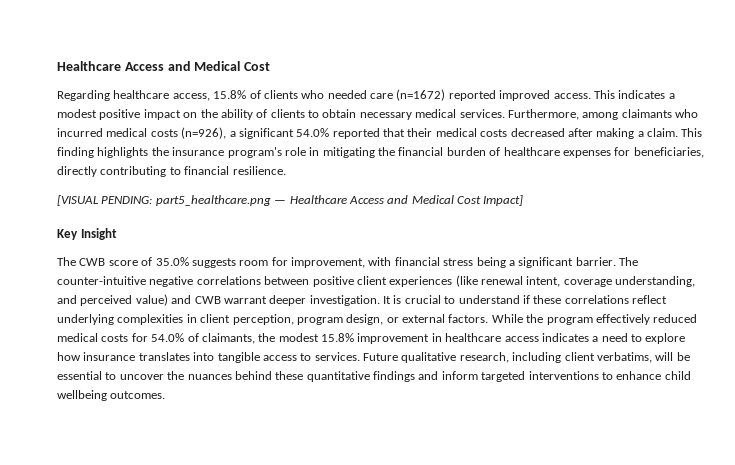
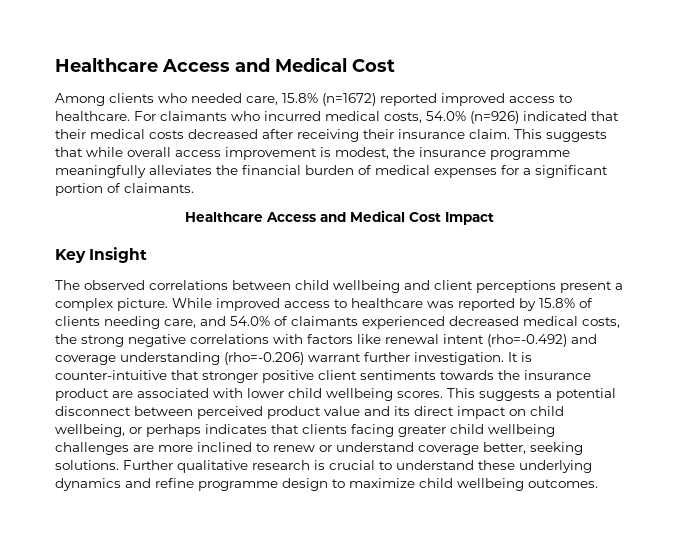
[57,90,261,101] Regarding healthcare access, 15.8% of -> [55,93,105,106] Among
[370,93,393,99] care -> [246,93,318,105] care, 15.8%
[553,90,675,99] [57,109,698,120] [57,127,380,139] access. This indicates a modest positive impact on the ability of clients to obtain necessary medical services. Furthermore, among claimants who incurred medical costs (n=926), a significant 54.0% reported -> [509,94,572,103] [55,111,587,124] access to healthcare. For claimants who incurred medical costs, 54.0% (n=926) indicated
[596,128,703,139] [57,147,375,158] making a claim. This finding highlights the insurance program's role in mitigating -> [297,129,607,142] [55,147,570,160] [55,165,212,178] receiving their insurance claim. This suggests that while overall access improvement is modest, the insurance programme meaningfully alleviates
[503,147,560,156] healthcare -> [375,165,430,175] medical
[633,147,704,158] [57,166,286,177] [57,195,524,206] beneficiaries, directly contributing to financial resilience. // [VISUAL PENDING: part5_healthcare.png — Healthcare Access and Medical Cost Impact] -> [523,165,608,178] [55,183,194,196] [184,210,494,225] a significant portion of claimants. // Healthcare Access and Medical Cost Impact
[79,257,638,268] [57,275,696,287] [57,294,667,306] [57,314,698,325] [57,333,686,344] [57,352,690,363] [57,371,662,382] CWB score of 35.0% suggests room for improvement, with financial stress being a significant barrier. The counter-intuitive negative correlations between positive client experiences (like renewal intent, coverage understanding, and perceived value) and CWB warrant deeper investigation. It is crucial to understand if these correlations reflect underlying complexities in client perception, program design, or external factors. While the program effectively reduced medical costs for 54.0% of claimants, the modest 15.8% improvement in healthcare access indicates a need to explore how insurance translates into tangible access to services. Future qualitative research, including client verbatims, will be essential to uncover the nuances behind these quantitative findings and inform targeted interventions to enhance -> [84,280,623,293] [55,298,593,311] [55,316,620,329] [55,334,597,347] [55,352,532,365] [55,370,591,383] [55,388,616,401] [55,406,564,419] [55,424,555,437] [55,442,583,455] [55,460,592,473] [55,478,415,491] observed correlations between child wellbeing and client perceptions present a complex picture. While improved access to healthcare was reported by 15.8% of clients needing care, and 54.0% of claimants experienced decreased medical costs, the strong negative correlations with factors like renewal intent (rho=-0.492) and coverage understanding (rho=-0.206) warrant further investigation. It is counter-intuitive that stronger positive client sentiments towards the insurance product are associated with lower child wellbeing scores. This suggests a potential disconnect between perceived product value and its direct impact on child wellbeing, or perhaps indicates that clients facing greater child wellbeing challenges are more inclined to renew or understand coverage better, seeking solutions. Further qualitative research is crucial to understand these underlying dynamics and refine programme design to maximize

